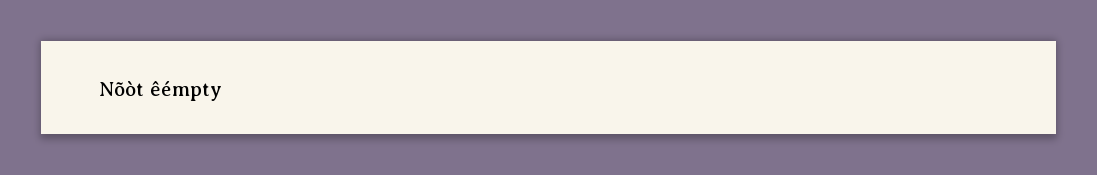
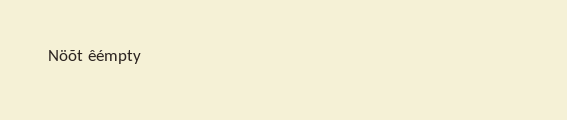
[99,80,144,96] Nõòt -> [48,50,83,61] Nöõt

